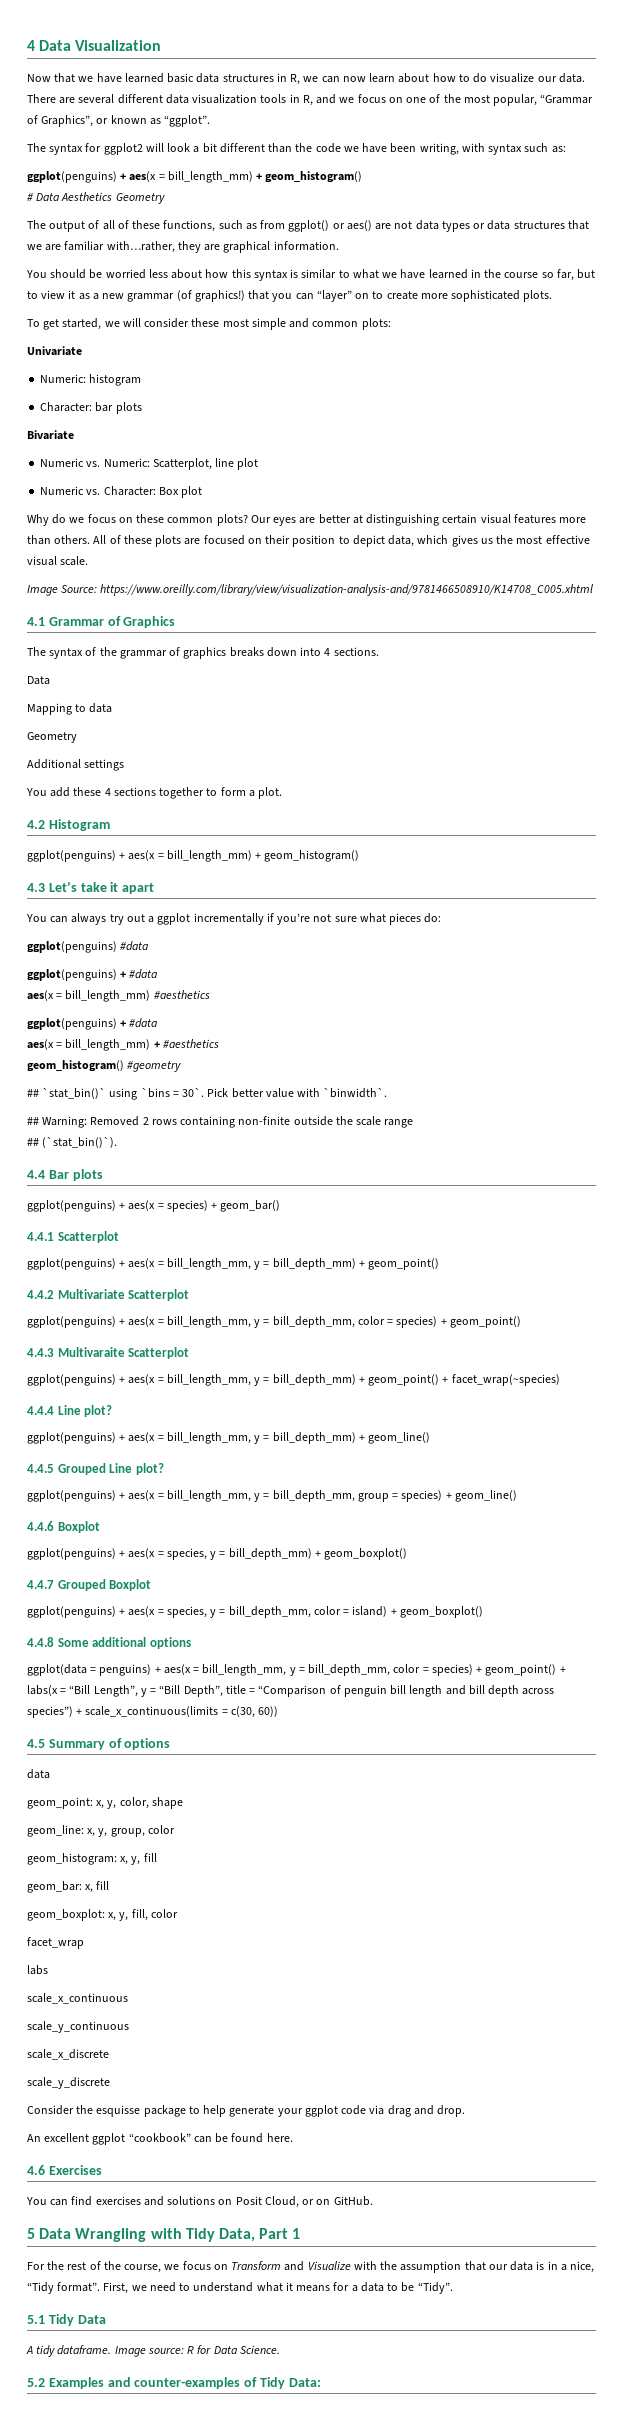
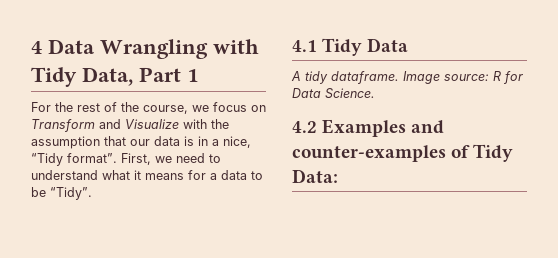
[75,40,162,51] [27,73,585,85] [27,94,594,106] [27,115,211,127] [27,143,566,155] [27,171,363,183] [27,192,165,204] [27,220,589,232] [27,241,339,253] [26,269,596,281] [27,290,553,302] [27,318,391,330] [27,346,82,356] [40,374,142,386] [40,402,142,414] [27,430,74,440] [40,458,259,470] [40,486,203,498] [27,514,587,526] [27,535,590,547] [27,556,89,566] [27,584,594,596] [27,616,176,628] [27,647,379,659] [27,676,50,685] [27,703,113,715] [27,732,77,743] [27,759,125,771] [26,787,283,799] [27,819,110,831] [27,850,360,862] [27,881,155,894] [26,913,442,925] [27,941,150,953] [27,969,159,981] [27,990,210,1002] [27,1018,159,1030] [27,1039,219,1051] [27,1060,182,1072] [27,1088,388,1100] [27,1116,414,1128] [27,1137,118,1148] [27,1169,103,1181] [27,1200,281,1212] [27,1231,119,1243] [27,1258,440,1270] [27,1289,190,1301] [27,1316,521,1328] [27,1347,190,1359] [27,1374,560,1386] [27,1405,113,1417] [27,1432,431,1444] [27,1463,164,1475] [27,1490,517,1502] [27,1521,100,1533] [27,1548,408,1560] [27,1579,152,1591] [27,1606,483,1618] [27,1637,191,1649] [27,1664,566,1676] [27,1685,555,1697] [27,1706,279,1718] [27,1738,171,1750] [27,1769,50,1779] [27,1797,183,1809] [27,1825,175,1837] [27,1853,157,1865] [27,1881,110,1893] [27,1909,178,1921] [27,1937,84,1949] [27,1965,48,1975] [27,1993,128,2004] [27,2021,129,2033] [27,2049,109,2060] [27,2077,110,2089] [27,2105,466,2117] [27,2133,293,2145] [27,2165,102,2175] [26,2196,373,2208] [27,2228,72,2239] Visualization // Now that we have learned basic data structures in R, we can now learn about how to do visualize our data. There are several different data visualization tools in R, and we focus on one of the most popular, “Grammar of Graphics”, or known as “ggplot”. // The syntax for ggplot2 will look a bit different than the code we have been writing, with syntax such as: // ggplot(penguins) + aes(x = bill_length_mm) + geom_histogram() // # Data Aesthetics Geometry // The output of all of these functions, such as from ggplot() or aes() are not data types or data structures that we are familiar with…rather, they are graphical information. // You should be worried less about how this syntax is similar to what we have learned in the course so far, but to view it as a new grammar (of graphics!) that you can “layer” on to create more sophisticated plots. // To get started, we will consider these most simple and common plots: // Univariate // Numeric: histogram // Character: bar plots // Bivariate // Numeric vs. Numeric: Scatterplot, line plot // Numeric vs. Character: Box plot // Why do we focus on these common plots? Our eyes are better at distinguishing certain visual features more than others. All of these plots are focused on their position to depict data, which gives us the most effective visual scale. // Image Source: https://www.oreilly.com/library/view/visualization-analysis-and/9781466508910/K14708_C005.xhtml // 4.1 Grammar of Graphics // The syntax of the grammar of graphics breaks down into 4 sections. // Data // Mapping to data // Geometry // Additional settings // You add these 4 sections together to form a plot. // 4.2 Histogram // ggplot(penguins) + aes(x = bill_length_mm) + geom_histogram() // 4.3 Let’s take it apart // You can always try out a ggplot incrementally if you’re not sure what pieces do: // ggplot(penguins) #data // ggplot(penguins) + #data // aes(x = bill_length_mm) #aesthetics // ggplot(penguins) + #data // aes(x = bill_length_mm) + #aesthetics // geom_histogram() #geometry // ## `stat_bin()` using `bins = 30`. Pick better value with `binwidth`. // ## Warning: Removed 2 rows containing non-finite outside the scale range // ## (`stat_bin()`). // 4.4 Bar plots // ggplot(penguins) + aes(x = species) + geom_bar() // 4.4.1 Scatterplot // ggplot(penguins) + aes(x = bill_length_mm, y = bill_depth_mm) + geom_point() // 4.4.2 Multivariate Scatterplot // ggplot(penguins) + aes(x = bill_length_mm, y = bill_depth_mm, color = species) + geom_point() // 4.4.3 Multivaraite Scatterplot // ggplot(penguins) + aes(x = bill_length_mm, y = bill_depth_mm) + geom_point() + facet_wrap(~species) // 4.4.4 Line plot? // ggplot(penguins) + aes(x = bill_length_mm, y = bill_depth_mm) + geom_line() // 4.4.5 Grouped Line plot? // ggplot(penguins) + aes(x = bill_length_mm, y = bill_depth_mm, group = species) + geom_line() // 4.4.6 Boxplot // ggplot(penguins) + aes(x = species, y = bill_depth_mm) + geom_boxplot() // 4.4.7 Grouped Boxplot // ggplot(penguins) + aes(x = species, y = bill_depth_mm, color = island) + geom_boxplot() // 4.4.8 Some additional options // ggplot(data = penguins) + aes(x = bill_length_mm, y = bill_depth_mm, color = species) + geom_point() + labs(x = “Bill Length”, y = “Bill Depth”, title = “Comparison of penguin bill length and bill depth across species”) + scale_x_continuous(limits = c(30, 60)) // 4.5 Summary of options // data // geom_point: x, y, color, shape // geom_line: x, y, group, color // geom_histogram: x, y, fill // geom_bar: x, fill // geom_boxplot: x, y, fill, color // facet_wrap // labs // scale_x_continuous // scale_y_continuous // scale_x_discrete // scale_y_discrete // Consider the esquisse package to help generate your ggplot code via drag and drop. // An excellent ggplot “cookbook” can be found here. // 4.6 Exercises // You can find exercises and solutions on Posit Cloud, or on GitHub. // 5 Data -> (95, 46) none
[27,2315,45,2324] 5.1 -> [292,40,317,52] 4.1
[27,2378,45,2387] 5.2 -> [292,121,317,133] 4.2

